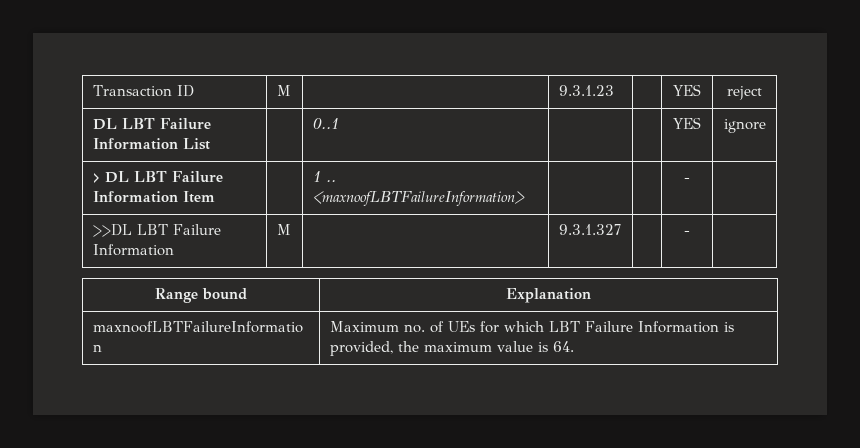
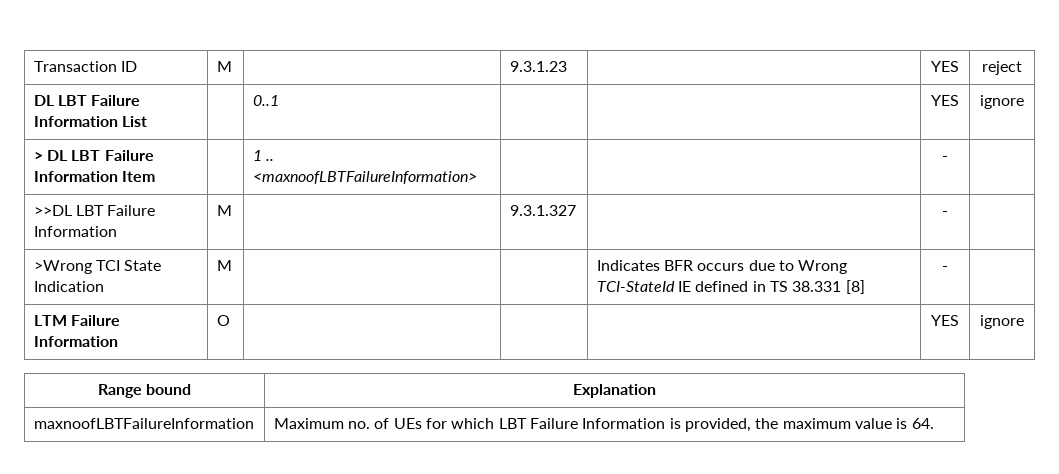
(690, 232) none -> [33,260,162,274] [33,281,104,292] [216,260,232,271] [596,260,848,274] [596,280,865,294] [942,266,948,271] [33,315,121,326] [33,336,118,347] [216,315,230,326] [931,315,959,326] [980,315,1024,329] // >Wrong TCI State Indication | M | | | Indicates BFR occurs due to Wrong TCI-StateId IE defined in TS 38.331 [8] | - | // LTM Failure Information | O | | | | YES | ignore

